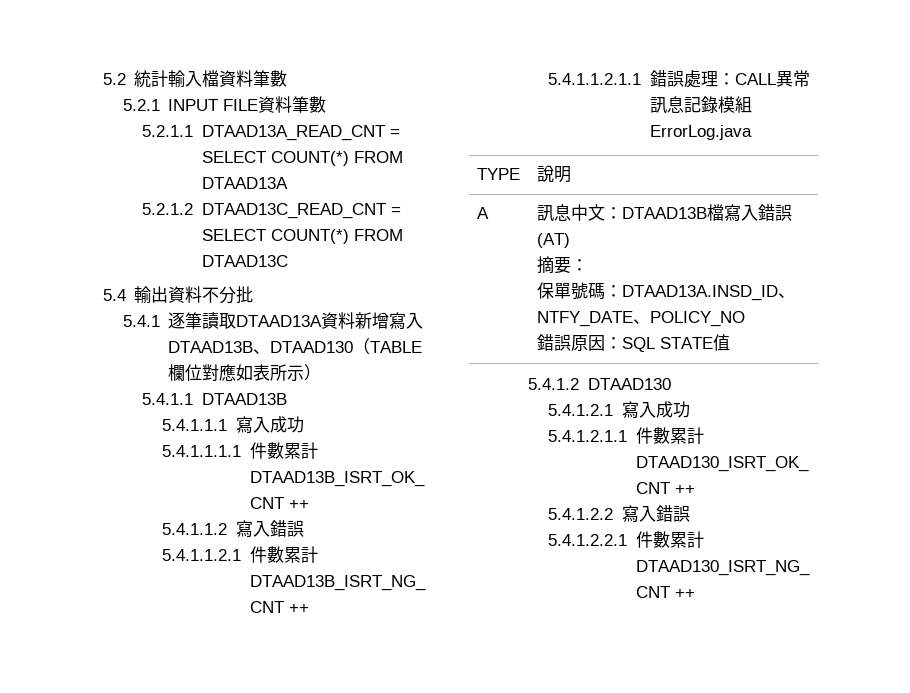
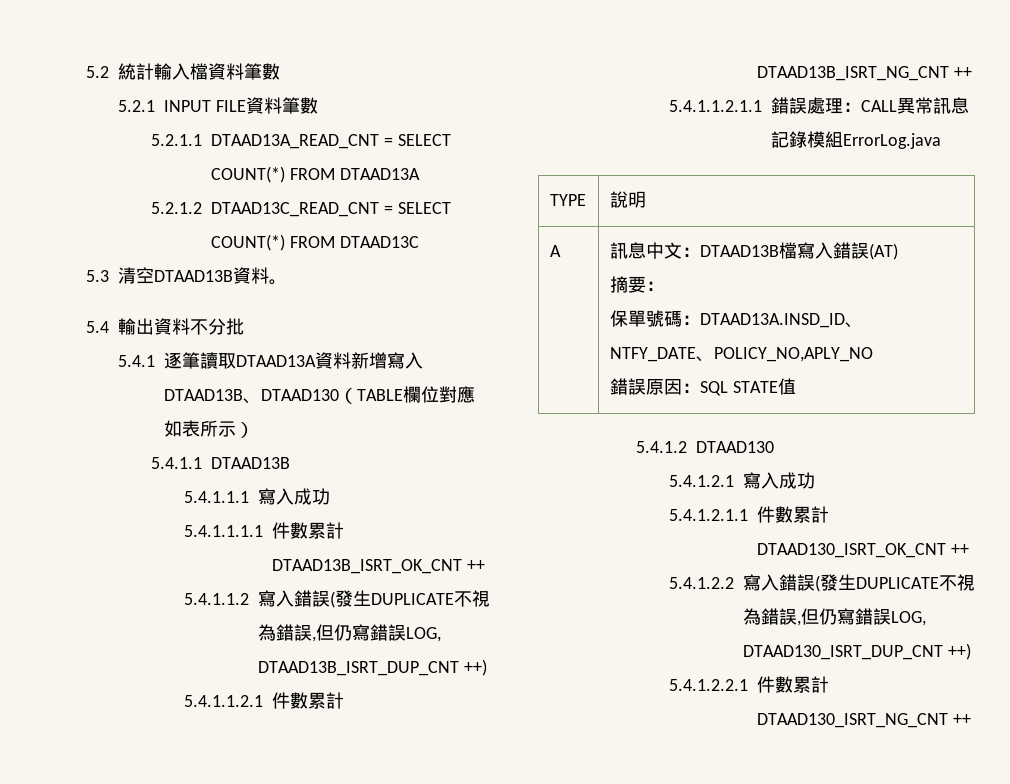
(288, 261) none -> [85,267,288,285] // 5.3清空DTAAD13B資料。
(304, 528) none -> [329,590,490,608] [257,624,441,642] [257,659,487,676] (發生DUPLICATE不視為錯誤,但仍寫錯誤LOG, DTAAD13B_ISRT_DUP_CNT ++)
[650,311,746,327] POLICY_NO -> [713,347,873,362] POLICY_NO,APLY_NO
(690, 513) none -> [814,574,975,592] [742,608,926,626] [742,643,971,660] (發生DUPLICATE不視為錯誤,但仍寫錯誤LOG, DTAAD130_ISRT_DUP_CNT ++)

